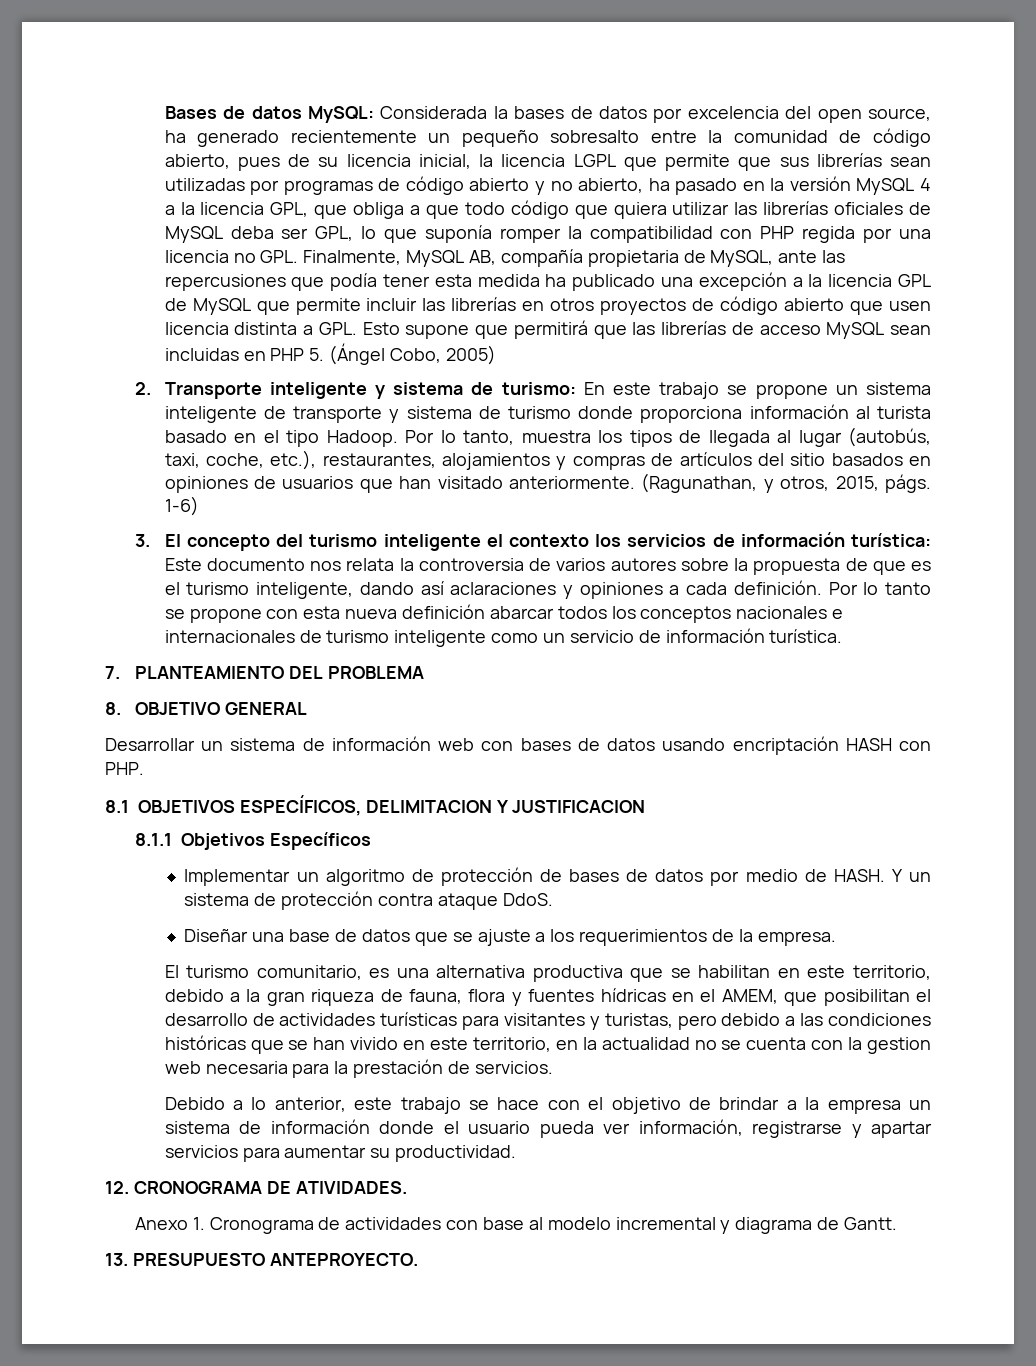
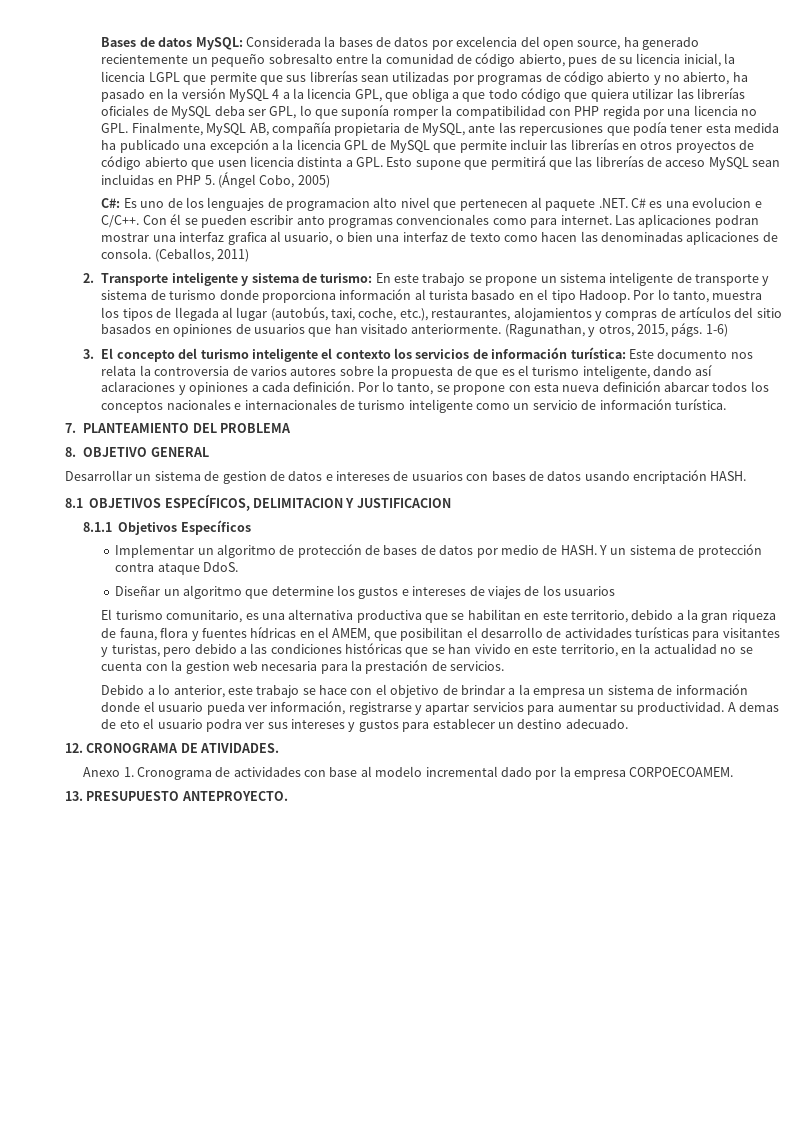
(496, 355) none -> [101,197,762,211] [101,214,759,228] [101,231,778,245] [101,248,250,262] // C#: Es uno de los lenguajes de programacion alto nivel que pertenecen al paquete .NET. C# es una evolucion e C/C++. Con él se pueden escribir anto programas convencionales como para internet. Las aplicaciones podran mostrar una interfaz grafica al usuario, o bien una interfaz de texto como hacen las denominadas aplicaciones de consola. (Ceballos, 2011)
[885,582,931,595] tanto -> [397,383,434,395] tanto,
[331,736,475,751] información web -> [222,471,463,484] gestion de datos e intereses de usuarios
[845,738,932,751] [105,762,144,775] HASH con PHP. -> [710,471,747,481] HASH.
[252,929,836,946] una base de datos que se ajuste a los requerimientos de la empresa. -> [163,585,616,599] un algoritmo que determine los gustos e intereses de viajes de los usuarios
(517, 1153) none -> [727,702,780,712] [101,718,628,732] A demas de eto el usuario podra ver sus intereses y gustos para establecer un destino adecuado.
[720,1217,898,1234] y diagrama de Gantt. -> [500,766,734,780] dado por la empresa CORPOECOAMEM.

